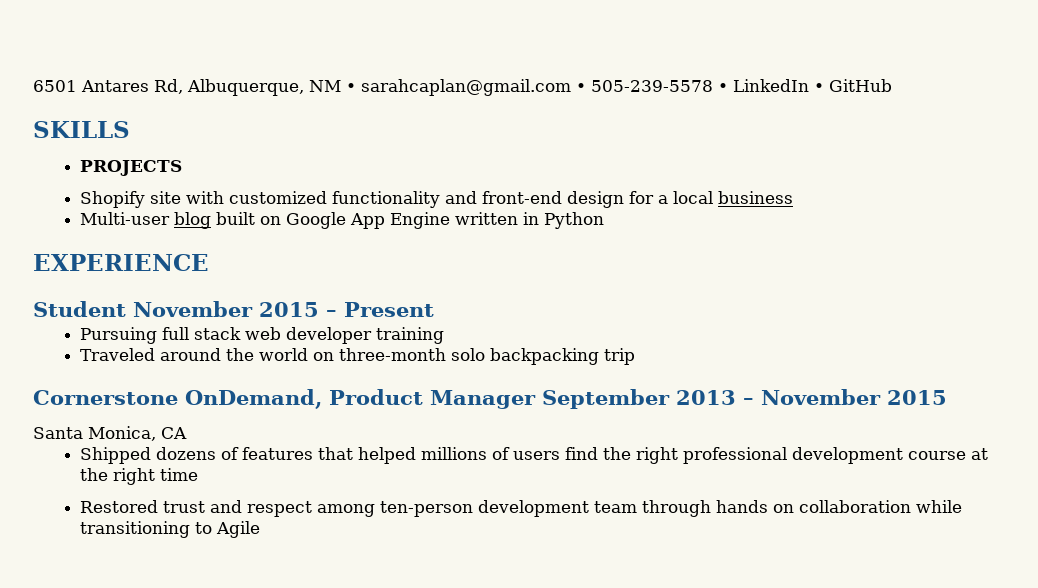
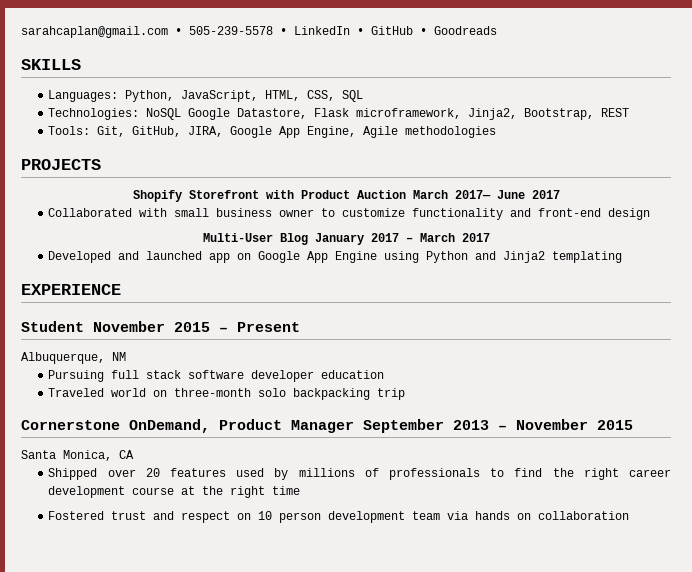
[33,79,356,96] 6501 Antares Rd, Albuquerque, NM • -> (21, 32) none
(892, 85) none -> [420,26,497,35] • Goodreads
[79,160,182,176] [79,191,793,208] [79,212,255,229] PROJECTS // Shopify site with customized functionality and front-end design for a local business // Multi-user blog built -> [48,90,364,102] [48,108,630,120] [48,126,497,138] [21,159,101,170] [132,190,560,202] [48,208,651,220] [202,233,490,245] [48,251,231,263] Languages: Python, JavaScript, HTML, CSS, SQL // Technologies: NoSQL Google Datastore, Flask microframework, Jinja2, Bootstrap, REST // Tools: Git, GitHub, JIRA, Google App Engine, Agile methodologies // PROJECTS // Shopify Storefront with Product Auction March 2017— June 2017 // Collaborated with small business owner to customize functionality and front-end design // Multi-User Blog January 2017 – March 2017 // Developed and launched app
[454,212,539,225] written in -> [384,251,420,263] using
(604, 220) none -> [475,251,623,263] and Jinja2 templating
(434, 309) none -> [21,352,126,364] // Albuquerque, NM
[244,327,444,344] web developer training -> [188,370,385,382] software developer education
[159,348,254,361] around the -> (105, 392) none
[155,447,560,464] dozens of features that helped millions of users -> [107,468,505,480] over 20 features used by millions of professionals to
[682,447,787,464] professional -> [629,469,671,477] career
[79,500,158,513] Restored -> [48,511,105,520] Fostered
[316,501,473,517] among ten-person -> [237,511,322,523] on 10 person
[641,500,711,517] through -> [447,511,469,520] via
[915,500,962,513] [79,521,260,538] while transitioning to Agile -> (630, 515) none

